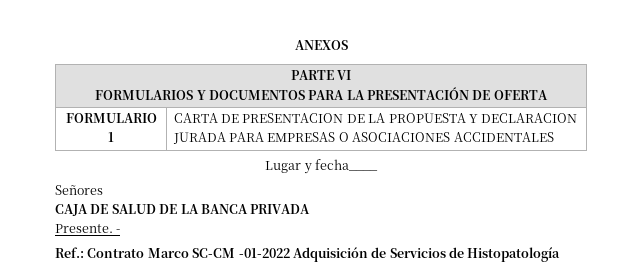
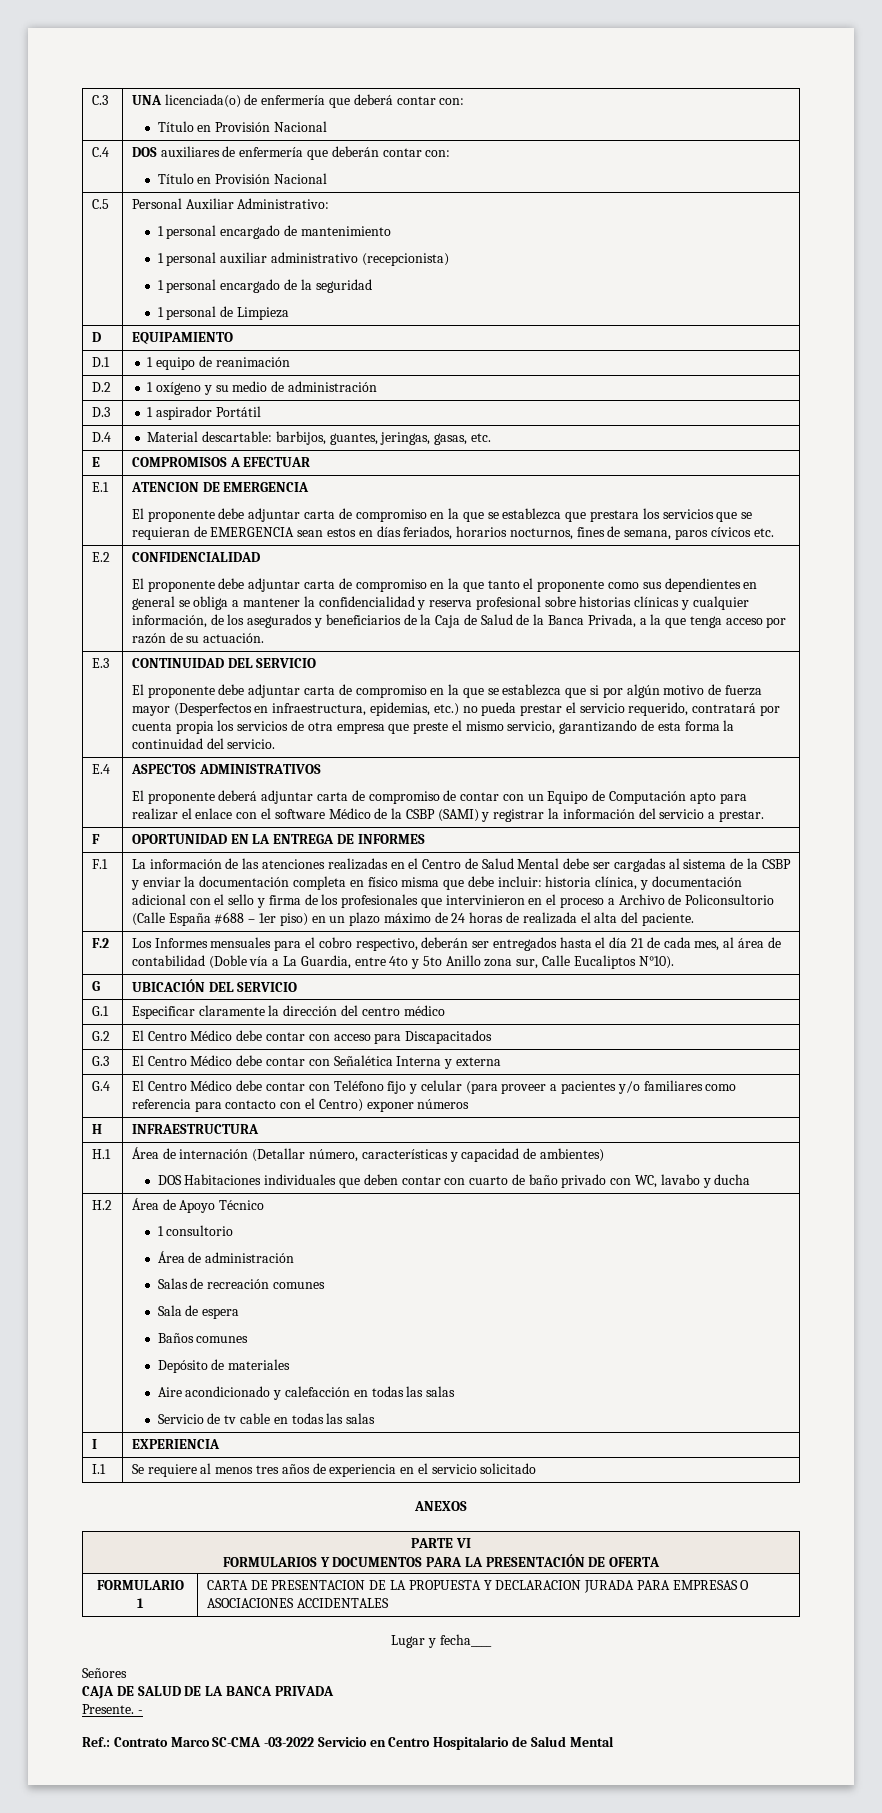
(294, 45) none -> [91,95,108,105] [131,94,465,108] [157,121,328,132] [91,147,109,157] [131,146,451,160] [157,173,328,184] [91,199,109,209] [131,198,330,209] [157,225,391,239] [157,252,449,266] [157,279,372,293] [157,306,290,320] [91,332,101,342] [131,332,233,344] [91,357,110,367] [147,356,290,370] [91,382,111,392] [147,381,377,395] [91,407,110,417] [147,406,261,420] [91,432,111,442] [147,431,491,445] [91,457,100,467] [131,457,311,467] [91,482,109,492] [130,482,310,492] [131,508,753,522] [131,526,774,540] [91,552,110,562] [131,552,260,562] [131,578,758,592] [131,596,749,610] [131,614,787,628] [131,632,265,644] [91,658,109,668] [131,658,317,668] [131,684,762,698] [131,702,781,716] [131,720,735,734] [131,738,276,749] [91,764,110,774] [130,764,321,774] [131,790,747,804] [131,808,764,822] [91,834,100,844] [131,834,425,844] [91,859,108,869] [131,858,791,872] [130,876,742,890] [131,894,775,908] [131,912,694,926] [91,938,109,948] [131,937,781,951] [131,955,674,969] [91,981,100,991] [131,979,298,992] [91,1006,109,1016] [131,1005,445,1019] [91,1031,110,1041] [131,1030,493,1044] [91,1056,109,1066] [131,1055,501,1069] [91,1081,110,1091] [131,1080,737,1094] [131,1098,470,1112] [91,1124,102,1134] [131,1124,259,1134] [91,1149,111,1159] [131,1147,604,1162] [157,1174,751,1188] [91,1200,112,1210] [131,1198,265,1213] [157,1225,234,1236] [157,1251,295,1263] [157,1278,326,1289] [157,1305,240,1319] [157,1333,249,1343] [157,1359,291,1373] [157,1386,456,1400] [157,1413,376,1424] [91,1439,97,1449] [131,1439,220,1449] [91,1464,106,1474] [131,1463,537,1477] C.3 | UNA licenciada(o) de enfermería que deberá contar con: // Título en Provisión Nacional // C.4 | DOS auxiliares de enfermería que deberán contar con: // Título en Provisión Nacional // C.5 | Personal Auxiliar Administrativo: // 1 personal encargado de mantenimiento // 1 personal auxiliar administrativo (recepcionista) // 1 personal encargado de la seguridad // 1 personal de Limpieza // D | EQUIPAMIENTO // D.1 | 1 equipo de reanimación // D.2 | 1 oxígeno y su medio de administración // D.3 | 1 aspirador Portátil // D.4 | Material descartable: barbijos, guantes, jeringas, gasas, etc. // E | COMPROMISOS A EFECTUAR // E.1 | ATENCION DE EMERGENCIA // El proponente debe adjuntar carta de compromiso en la que se establezca que prestara los servicios que se requieran de EMERGENCIA sean estos en días feriados, horarios nocturnos, fines de semana, paros cívicos etc. // E.2 | CONFIDENCIALIDAD // El proponente debe adjuntar carta de compromiso en la que tanto el proponente como sus dependientes en general se obliga a mantener la confidencialidad y reserva profesional sobre historias clínicas y cualquier información, de los asegurados y beneficiarios de la Caja de Salud de la Banca Privada, a la que tenga acceso por razón de su actuación. // E.3 | CONTINUIDAD DEL SERVICIO // El proponente debe adjuntar carta de compromiso en la que se establezca que si por algún motivo de fuerza mayor (Desperfectos en infraestructura, epidemias, etc.) no pueda prestar el servicio requerido, contratará por cuenta propia los servicios de otra empresa que preste el mismo servicio, garantizando de esta forma la continuidad del servicio. // E.4 | ASPECTOS ADMINISTRATIVOS // El proponente deberá adjuntar carta de compromiso de contar con un Equipo de Computación apto para realizar el enlace con el software Médico de la CSBP (SAMI) y registrar la información del servicio a prestar. // F | OPORTUNIDAD EN LA ENTREGA DE INFORMES // F.1 | La información de las atenciones realizadas en el Centro de Salud Mental debe ser cargadas al sistema de la CSBP y enviar la documentación completa en físico misma que debe incluir: historia clínica, y documentación adicional con el sello y firma de los profesionales que intervinieron en el proceso a Archivo de Policonsultorio (Calle España #688 – 1er piso) en un plazo máximo de 24 horas de realizada el alta del paciente. // F.2 | Los Informes mensuales para el cobro respectivo, deberán ser entregados hasta el día 21 de cada mes, al área de contabilidad (Doble vía a La Guardia, entre 4to y 5to Anillo zona sur, Calle Eucaliptos N°10). // G | UBICACIÓN DEL SERVICIO // G.1 | Especificar claramente la dirección del centro médico // G.2 | El Centro Médico debe contar con acceso para Discapacitados // G.3 | El Centro Médico debe contar con Señalética Interna y externa // G.4 | El Centro Médico debe contar con Teléfono fijo y celular (para proveer a pacientes y/o familiares como referencia para contacto con el Centro) exponer números // H | INFRAESTRUCTURA // H.1 | Área de internación (Detallar número, características y capacidad de ambientes) // DOS Habitaciones individuales que deben contar con cuarto de baño privado con WC, lavabo y ducha // H.2 | Área de Apoyo Técnico // 1 consultorio // Área de administración // Salas de recreación comunes // Sala de espera // Baños comunes // Depósito de materiales // Aire acondicionado y calefacción en todas las salas // Servicio de tv cable en todas las salas // I | EXPERIENCIA // I.1 | Se requiere al menos tres años de experiencia en el servicio solicitado //
[192,247,561,262] SC-CM -01-2022 Adquisición de Servicios de Histopatología -> [212,1736,614,1750] SC-CMA -03-2022 Servicio en Centro Hospitalario de Salud Mental

